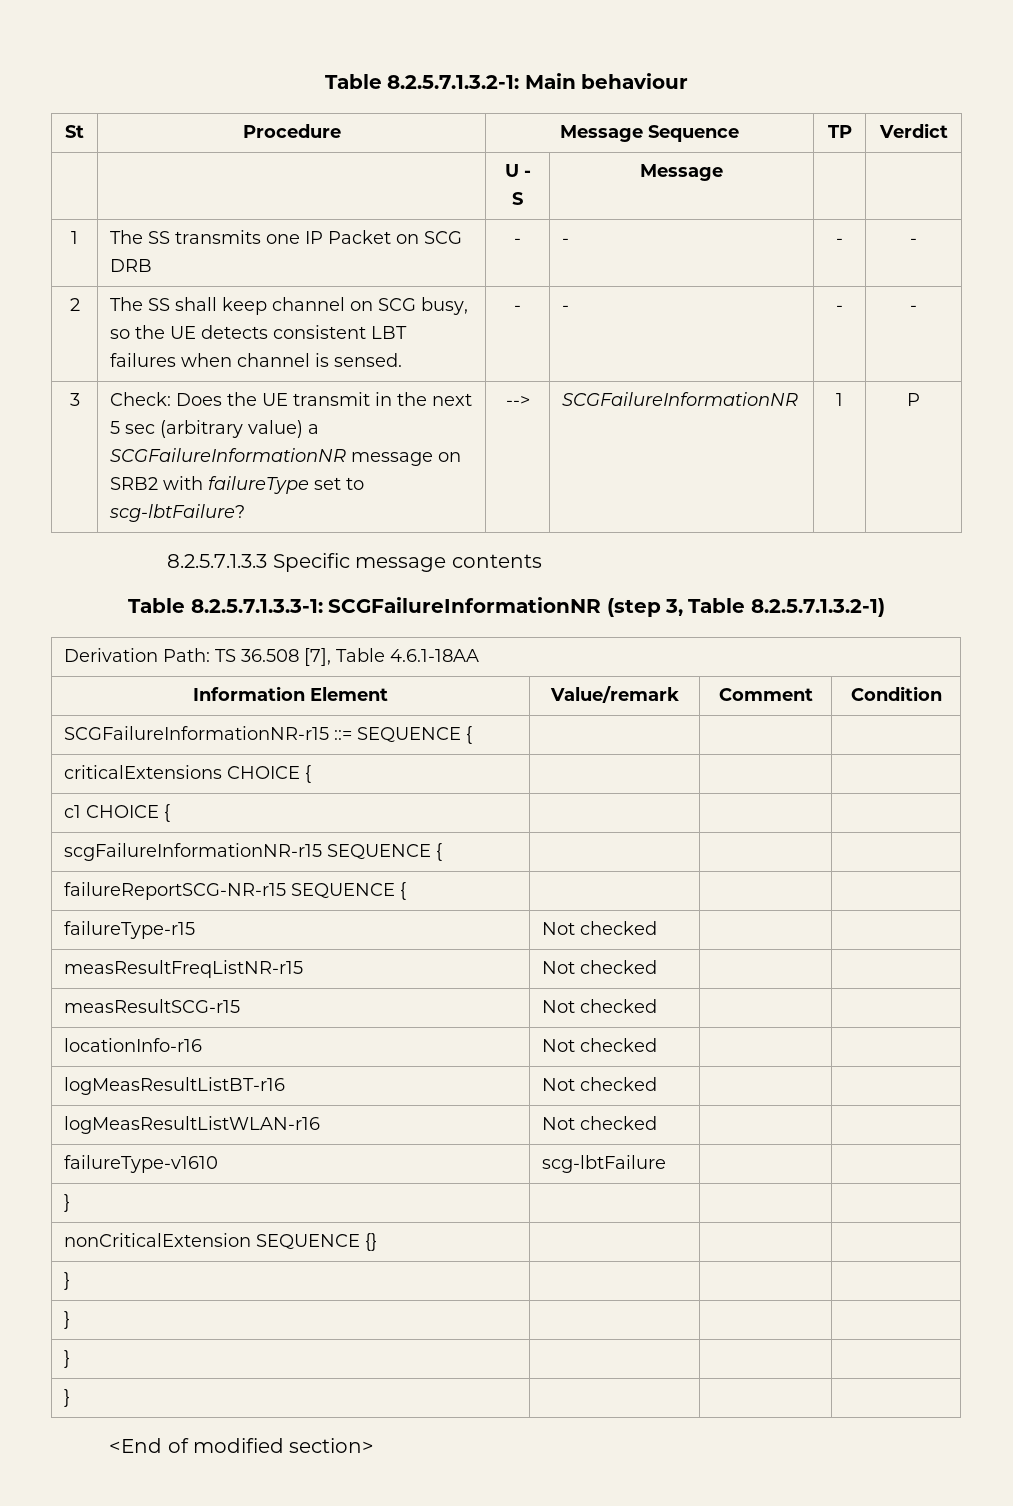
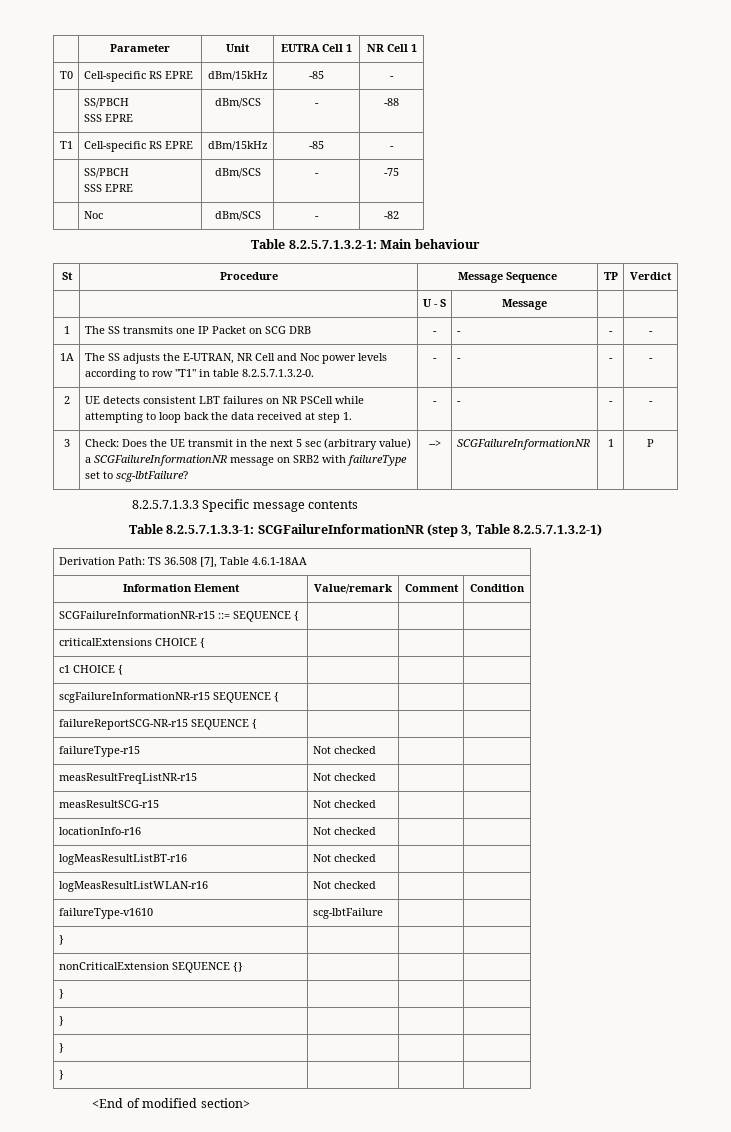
(324, 81) none -> [110,44,170,52] [226,44,250,52] [281,44,352,52] [366,44,417,52] [59,71,73,79] [83,71,193,82] [207,71,268,81] [309,71,324,79] [390,76,394,79] [83,98,129,108] [83,114,133,122] [214,98,261,108] [315,103,319,106] [384,98,399,106] [59,141,73,149] [83,141,193,152] [207,141,268,151] [309,141,324,149] [390,146,394,149] [83,168,129,178] [83,184,133,192] [214,168,261,178] [315,173,319,176] [384,168,399,176] [83,211,103,219] [214,211,261,221] [315,216,319,219] [384,211,399,219] | Parameter | Unit | EUTRA Cell 1 | NR Cell 1 // T0 | Cell-specific RS EPRE | dBm/15kHz | -85 | - // | SS/PBCH // SSS EPRE | dBm/SCS | - | -88 // T1 | Cell-specific RS EPRE | dBm/15kHz | -85 | - // | SS/PBCH // SSS EPRE | dBm/SCS | - | -75 // | Noc | dBm/SCS | - | -82 //
[69,298,80,311] [110,297,469,315] [110,325,166,339] 2 | The SS shall keep channel on SCG busy, so the -> [59,353,74,361] [84,353,387,364] [84,369,314,380] [433,358,437,361] [456,358,461,361] [609,358,613,361] [649,358,653,361] [63,396,70,404] 1A | The SS adjusts the E-UTRAN, NR Cell and Noc power levels according to row "T1" in table 8.2.5.7.1.3.2-0. | - | - | - | - // 2 |
[181,353,403,367] when channel is sensed. -> [265,396,364,404] [84,412,352,423] on NR PSCell while attempting to loop back the data received at step 1.

